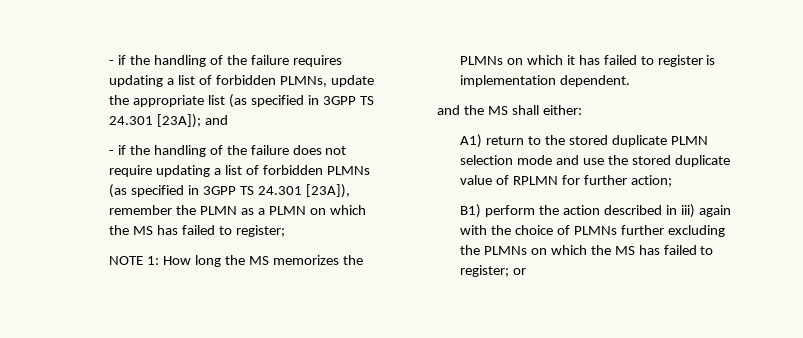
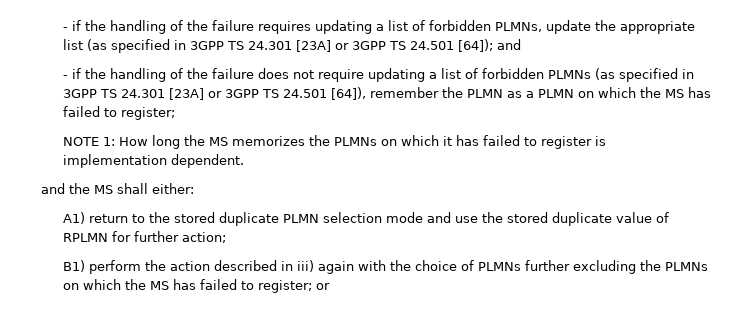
[157,114,202,128] [23A]); -> [296,39,494,52] [23A] or 3GPP TS 24.501 [64]);
[305,184,350,198] [23A]), -> [169,87,367,100] [23A] or 3GPP TS 24.501 [64]),

